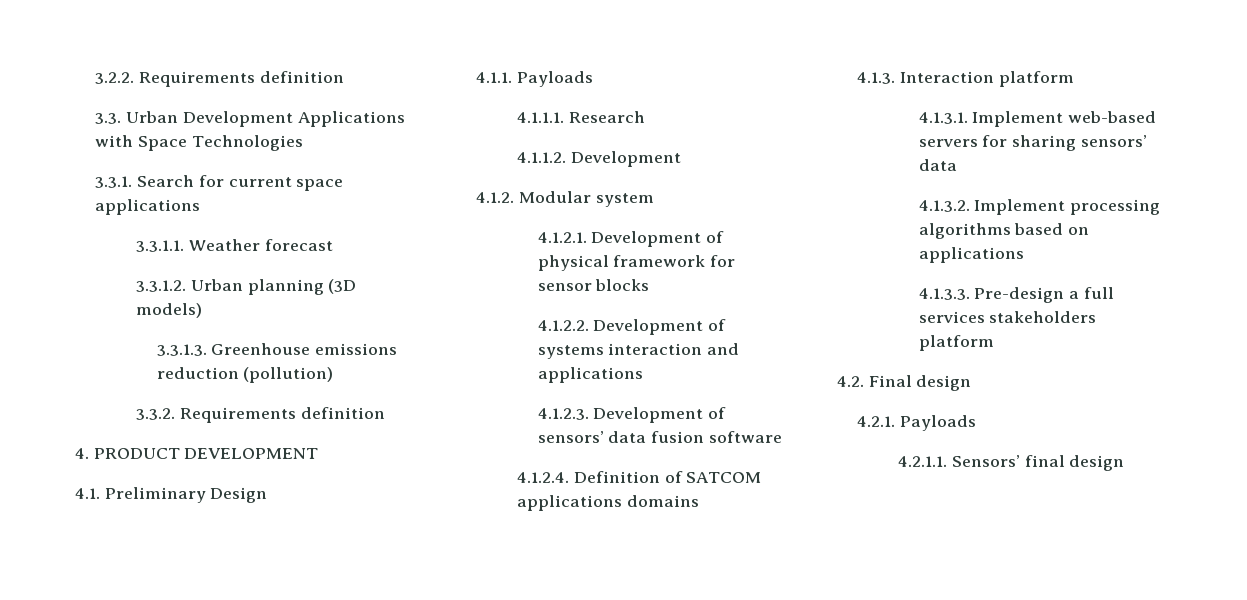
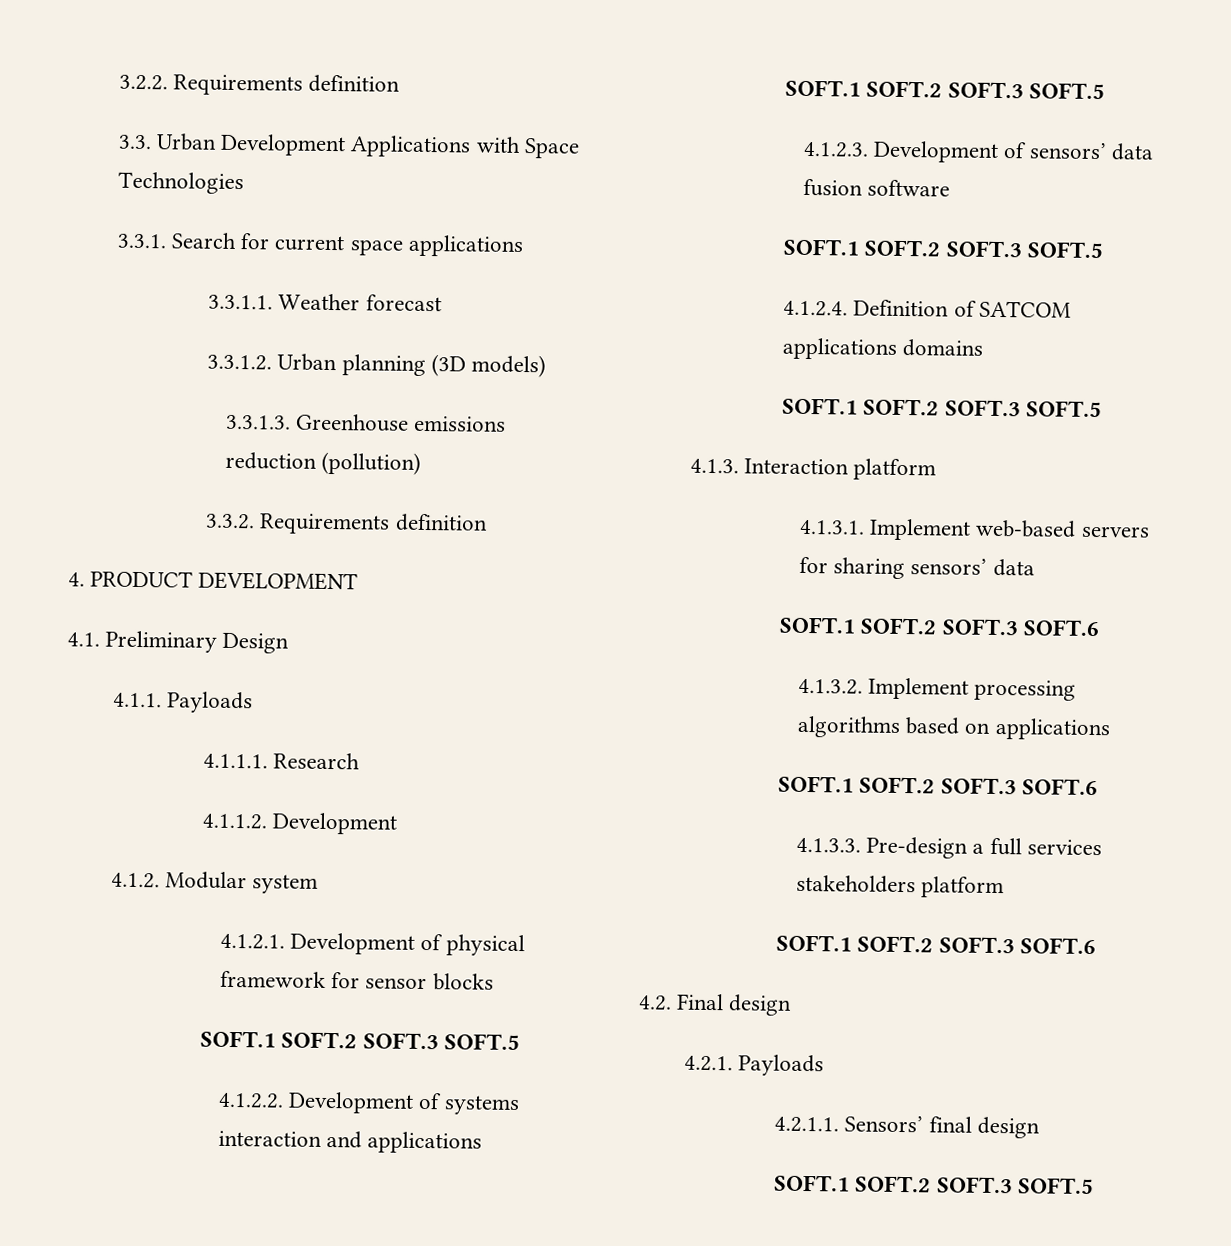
(650, 285) none -> [200,1030,520,1051] // SOFT.1 SOFT.2 SOFT.3 SOFT.5
(643, 375) none -> [785,79,1105,100] // SOFT.1 SOFT.2 SOFT.3 SOFT.5
(782, 437) none -> [783,238,1104,259] // SOFT.1 SOFT.2 SOFT.3 SOFT.5
(700, 501) none -> [782,397,1102,418] // SOFT.1 SOFT.2 SOFT.3 SOFT.5
(957, 165) none -> [779,616,1100,637] // SOFT.1 SOFT.2 SOFT.3 SOFT.6
(1024, 255) none -> [778,775,1098,796] // SOFT.1 SOFT.2 SOFT.3 SOFT.6
(994, 343) none -> [776,934,1096,955] // SOFT.1 SOFT.2 SOFT.3 SOFT.6
(1125, 463) none -> [774,1174,1094,1195] // SOFT.1 SOFT.2 SOFT.3 SOFT.5

